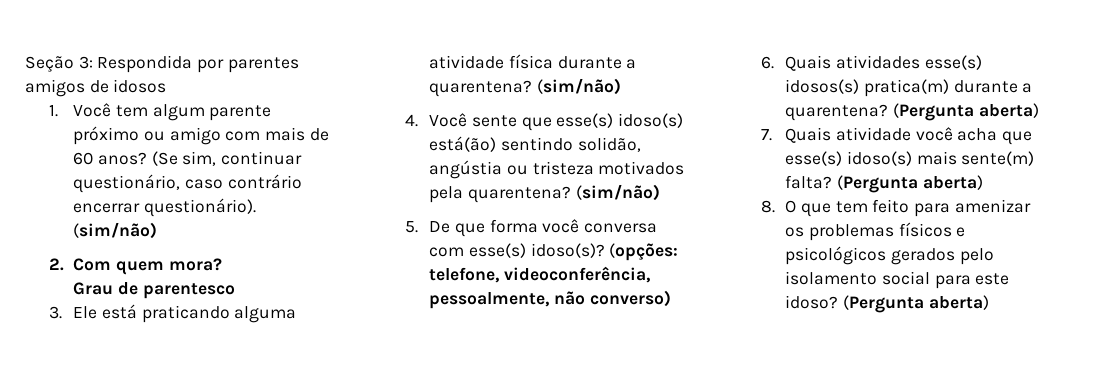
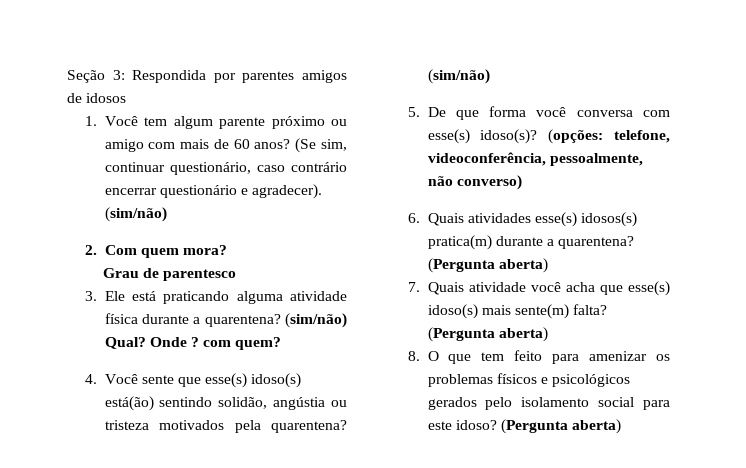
[143,198,256,217] questionário). -> [159,184,323,199] questionário e agradecer).
(621, 86) none -> [104,337,282,350] Qual? Onde ? com quem?

